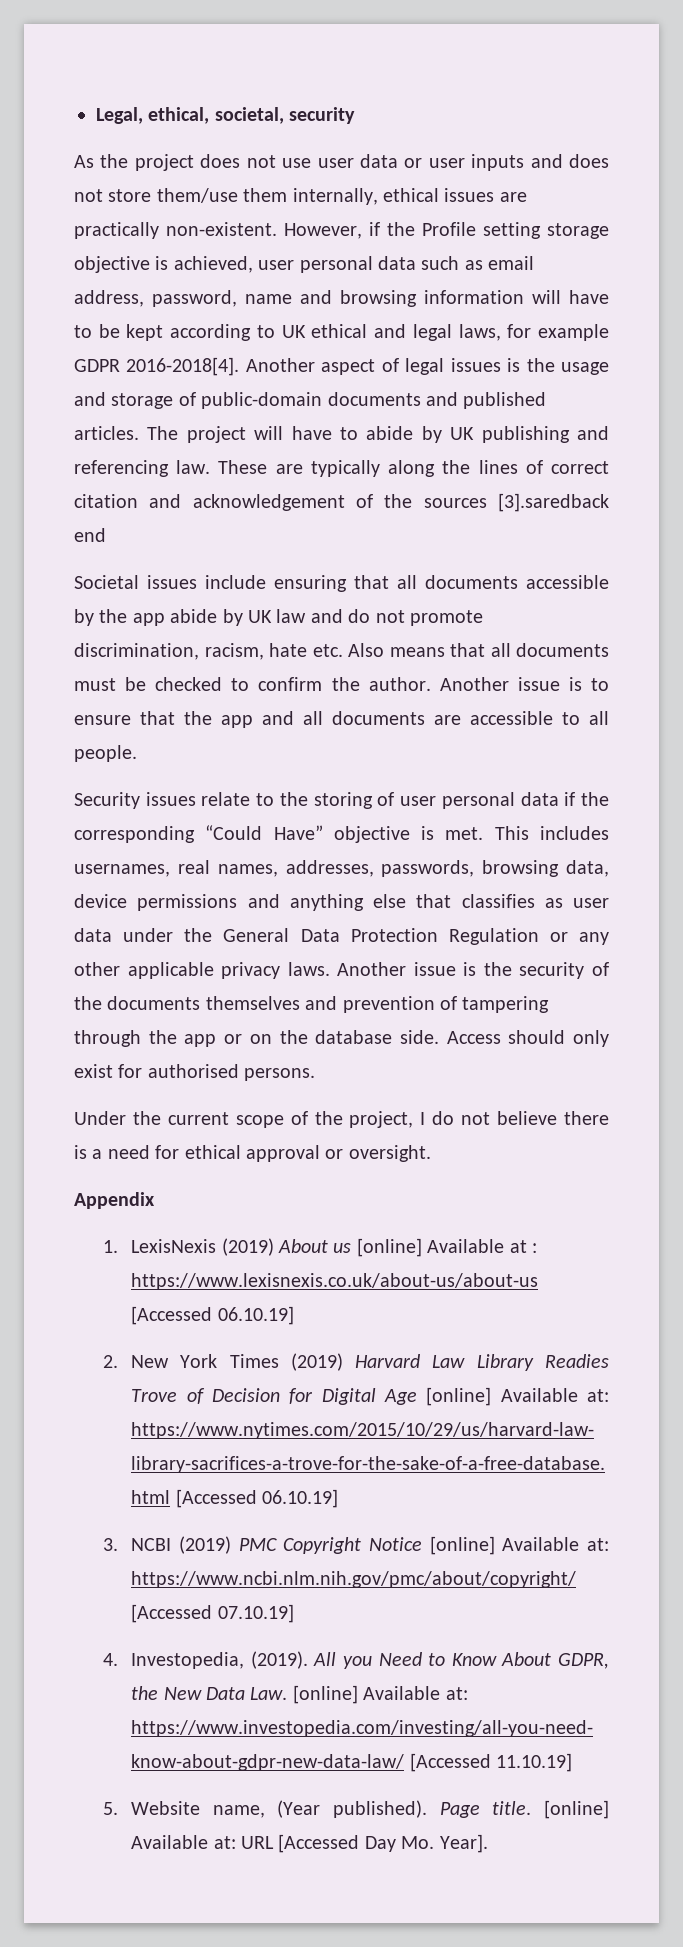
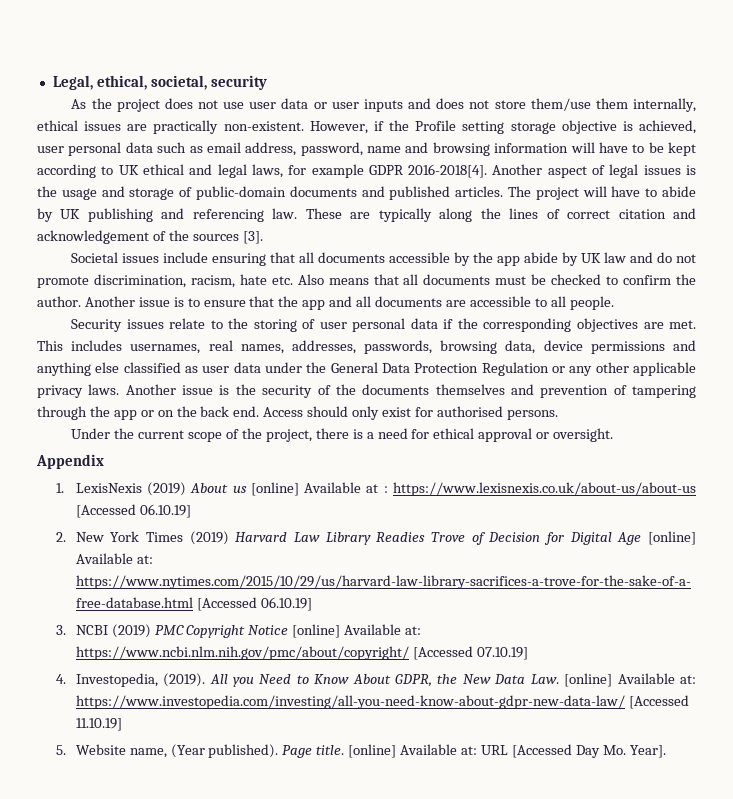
[497,493,609,512] [74,528,106,542] [3].saredback end -> [242,231,263,244] [3].
[205,825,435,843] “Could Have” objective is -> [576,318,664,332] objectives are
[416,894,535,908] that classifies -> [123,362,181,373] classified
[315,1030,439,1044] database side. -> [200,406,260,417] back end.
[420,1111,558,1125] I do not believe -> (312, 435) none

